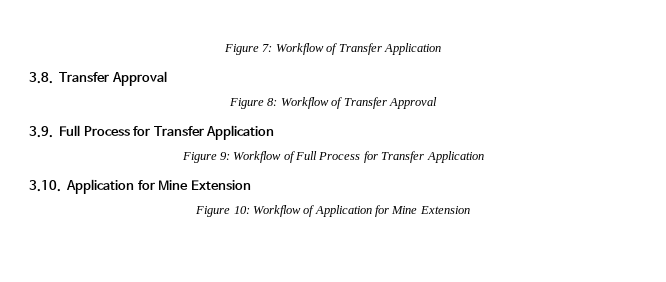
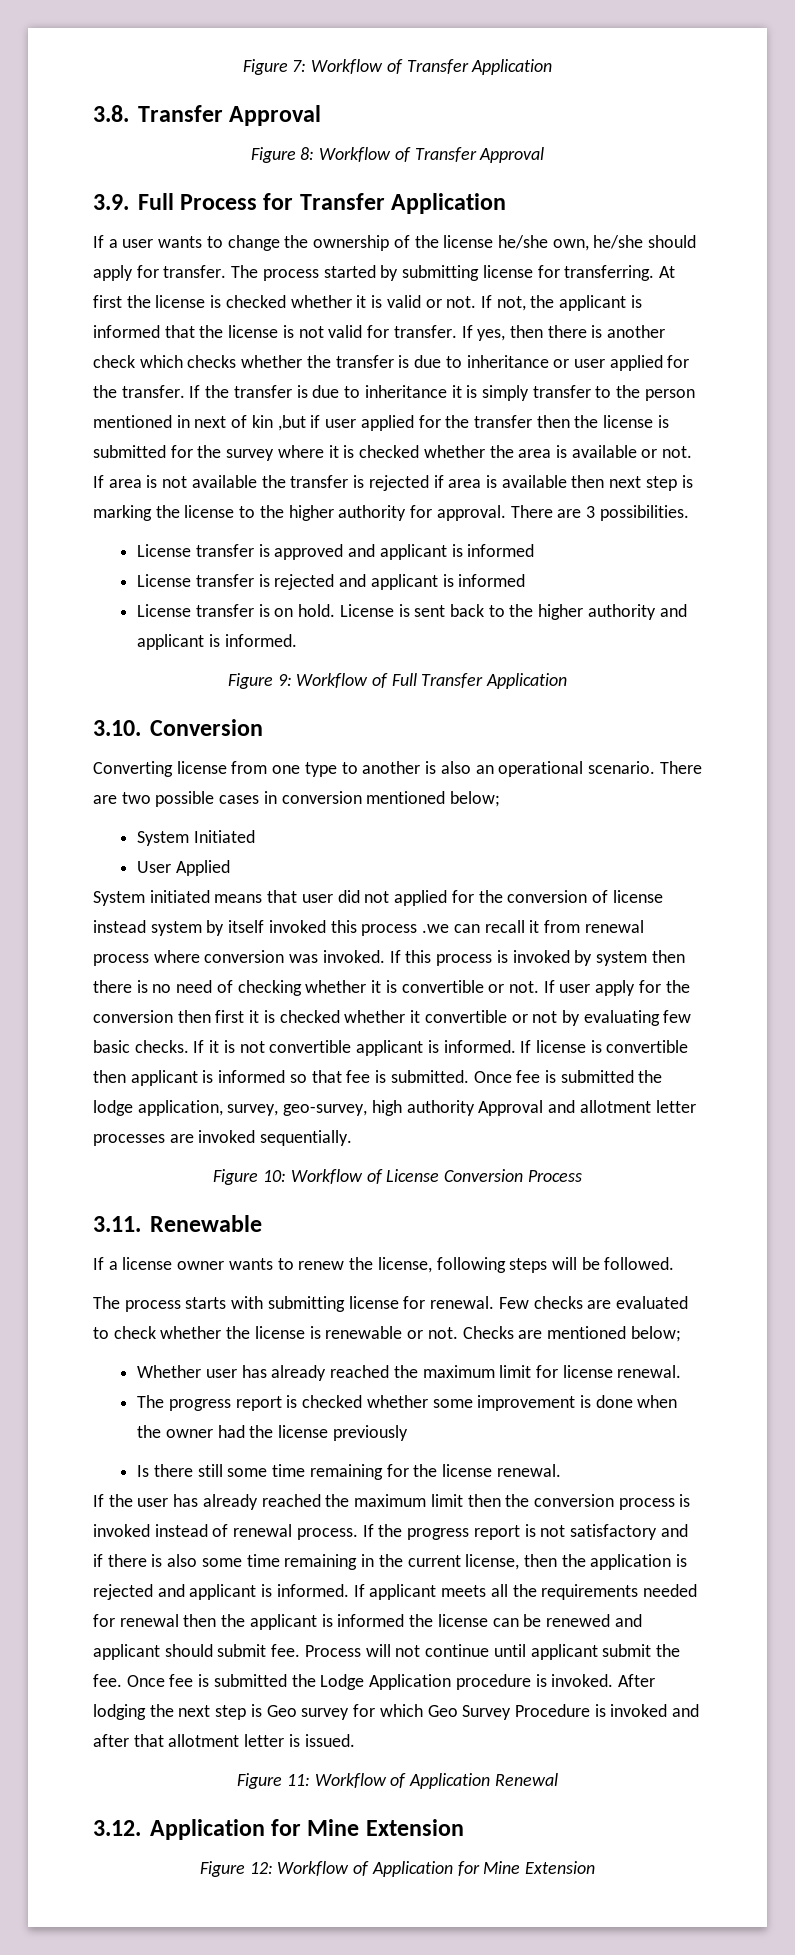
(275, 132) none -> [93,235,697,251] [93,265,675,281] [93,295,642,311] [93,325,666,341] [93,355,690,371] [93,385,695,401] [93,415,669,431] [93,445,693,461] [93,475,693,491] [93,505,689,521] [137,544,535,560] [137,574,526,590] [137,604,687,620] [137,634,297,650] // If a user wants to change the ownership of the license he/she own, he/she should apply for transfer. The process started by submitting license for transferring. At first the license is checked whether it is valid or not. If not, the applicant is informed that the license is not valid for transfer. If yes, then there is another check which checks whether the transfer is due to inheritance or user applied for the transfer. If the transfer is due to inheritance it is simply transfer to the person mentioned in next of kin ,but if user applied for the transfer then the license is submitted for the survey where it is checked whether the area is available or not. If area is not available the transfer is rejected if area is available then next step is marking the license to the higher authority for approval. There are 3 possibilities. // License transfer is approved and applicant is informed // License transfer is rejected and applicant is informed // License transfer is on hold. License is sent back to the higher authority and applicant is informed.
[318,151,378,163] Process for -> (417, 679) none
(61, 186) none -> [149,719,263,736] [93,761,702,777] [93,791,501,807] [137,830,255,846] [137,860,230,876] [93,890,663,906] [93,920,644,936] [93,950,685,966] [93,980,690,996] [93,1010,692,1026] [93,1040,689,1056] [93,1070,663,1086] [93,1100,696,1116] [93,1130,353,1146] [213,1169,582,1185] [93,1215,262,1232] [93,1257,675,1273] [93,1296,688,1312] [93,1326,681,1342] [137,1365,682,1381] [137,1395,678,1411] [137,1425,408,1441] [137,1464,561,1480] [93,1494,691,1510] [93,1524,688,1540] [93,1554,688,1570] [93,1584,697,1600] [93,1614,642,1630] [93,1644,680,1660] [93,1674,655,1690] [93,1704,700,1720] [93,1734,355,1747] [237,1773,558,1789] [93,1820,141,1836] Conversion // Converting license from one type to another is also an operational scenario. There are two possible cases in conversion mentioned below; // System Initiated // User Applied // System initiated means that user did not applied for the conversion of license instead system by itself invoked this process .we can recall it from renewal process where conversion was invoked. If this process is invoked by system then there is no need of checking whether it is convertible or not. If user apply for the conversion then first it is checked whether it convertible or not by evaluating few basic checks. If it is not convertible applicant is informed. If license is convertible then applicant is informed so that fee is submitted. Once fee is submitted the lodge application, survey, geo-survey, high authority Approval and allotment letter processes are invoked sequentially. // Figure 10: Workflow of License Conversion Process // 3.11. Renewable // If a license owner wants to renew the license, following steps will be followed. // The process starts with submitting license for renewal. Few checks are evaluated to check whether the license is renewable or not. Checks are mentioned below; // Whether user has already reached the maximum limit for license renewal. // The progress report is checked whether some improvement is done when the owner had the license previously // Is there still some time remaining for the license renewal. // If the user has already reached the maximum limit then the conversion process is invoked instead of renewal process. If the progress report is not satisfactory and if there is also some time remaining in the current license, then the application is rejected and applicant is informed. If applicant meets all the requirements needed for renewal then the applicant is informed the license can be renewed and applicant should submit fee. Process will not continue until applicant submit the fee. Once fee is submitted the Lodge Application procedure is invoked. After lodging the next step is Geo survey for which Geo Survey Procedure is invoked and after that allotment letter is issued. // Figure 11: Workflow of Application Renewal // 3.12.
[233,206,250,214] 10: -> [249,1862,273,1874] 12:

